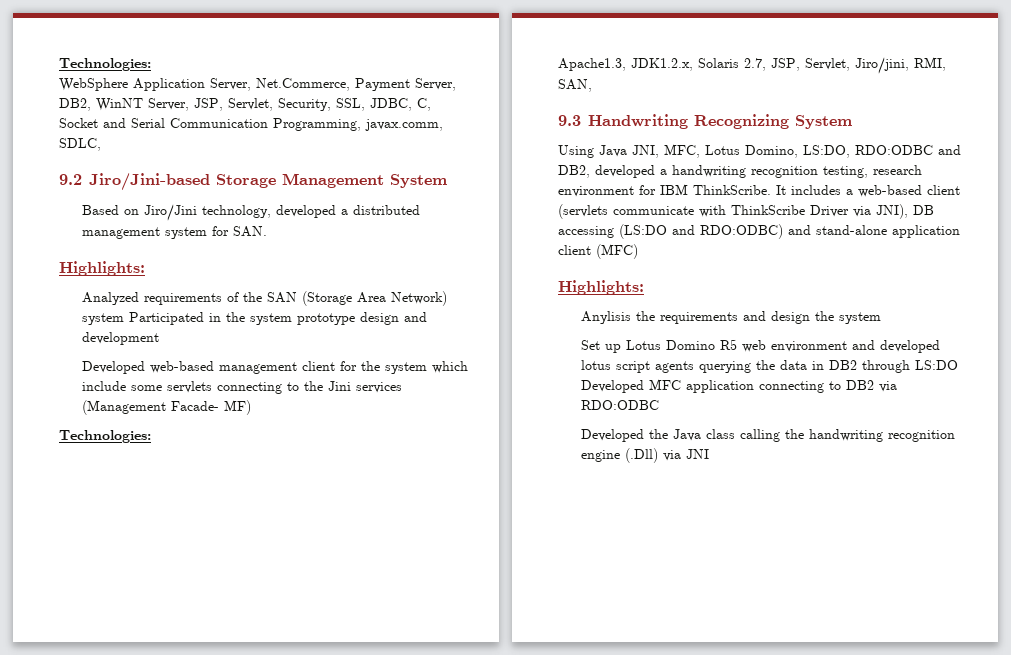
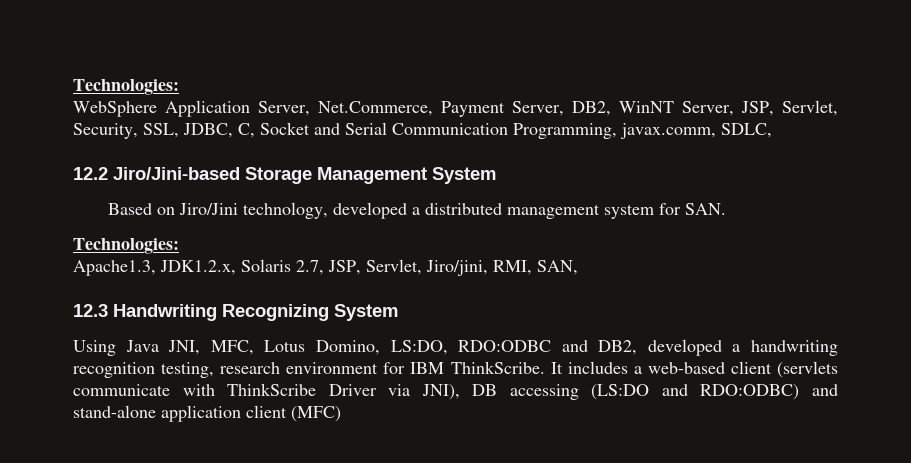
[59,174,82,185] 9.2 -> [73,167,108,180] 12.2
[59,261,145,276] [82,291,448,306] [82,312,428,325] [82,332,160,345] [82,361,469,374] [82,381,403,394] [82,400,252,415] // Highlights: // Analyzed requirements of the SAN (Storage Area Network) system Participated in the system prototype design and development // Developed web-based management client for the system which include some servlets connecting to the Jini services (Management Facade- MF) -> (727, 209) none
[558,115,581,126] 9.3 -> [73,304,108,317] 12.3
[558,280,644,295] [581,311,882,324] [581,339,941,353] [581,360,959,373] [581,379,898,393] [581,400,660,410] [581,429,956,442] [581,448,710,463] // Highlights: // Anylisis the requirements and design the system // Set up Lotus Domino R5 web environment and developed lotus script agents querying the data in DB2 through LS:DO Developed MFC application connecting to DB2 via RDO:ODBC // Developed the Java class calling the handwriting recognition engine (.Dll) via JNI -> (341, 414) none

